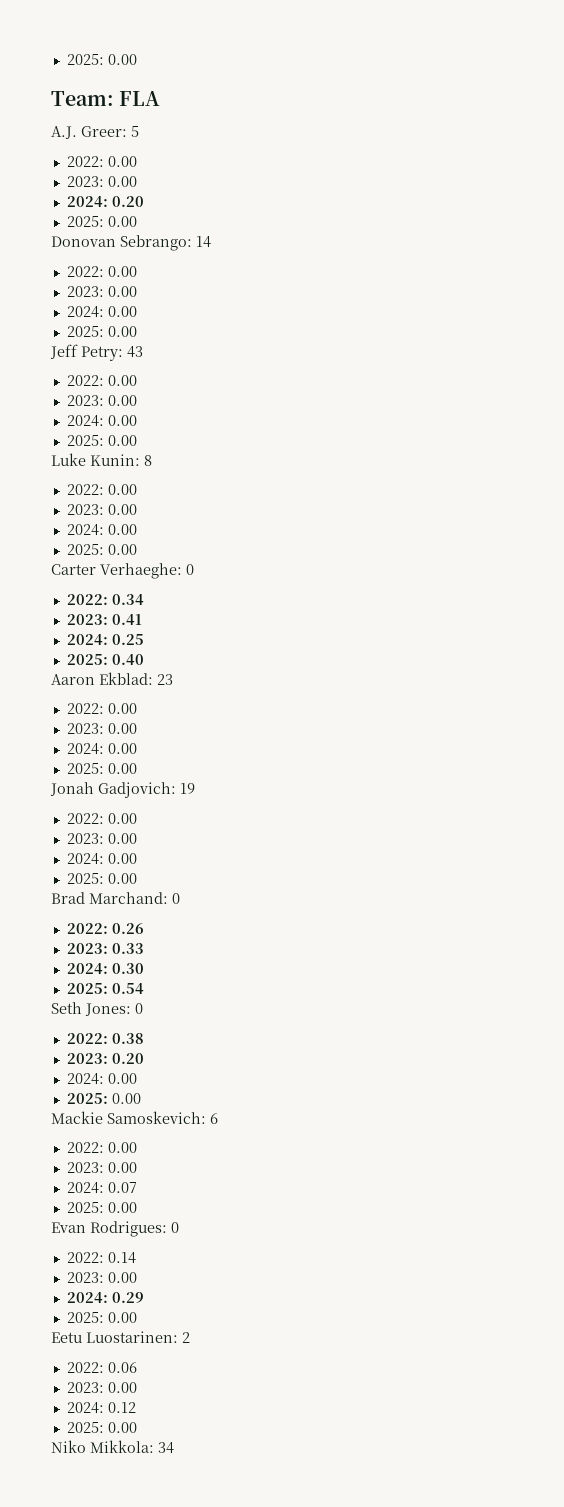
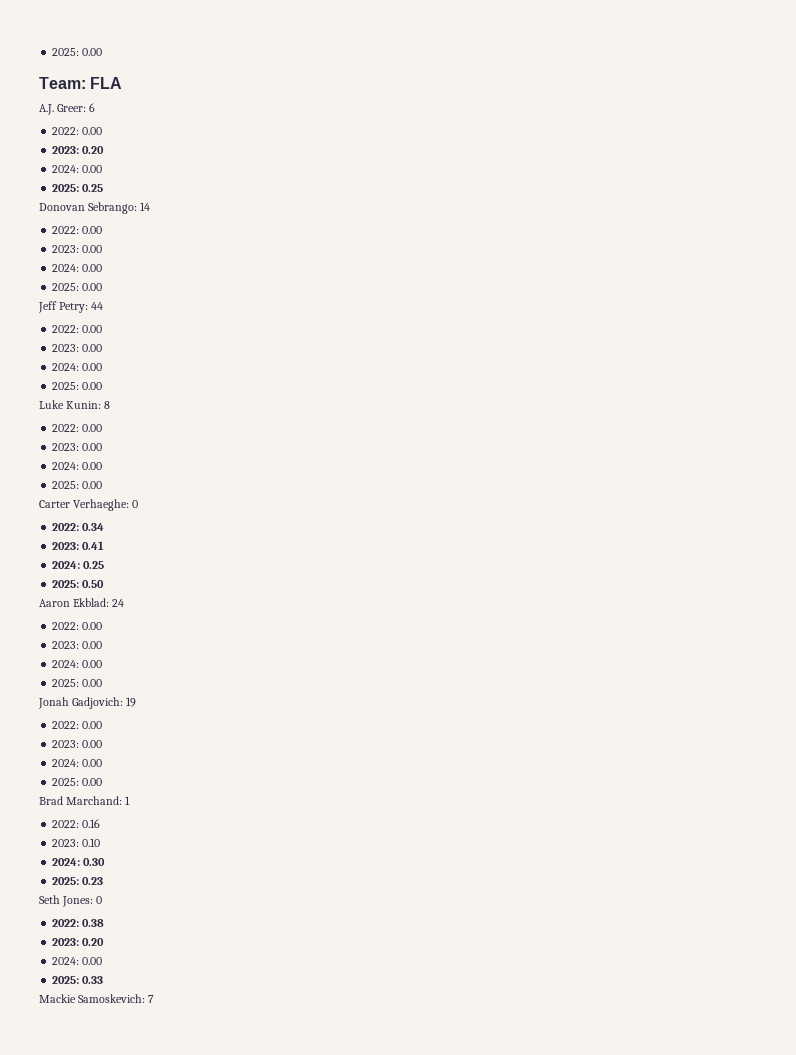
[131,126,139,137] [66,156,137,167] [66,176,137,187] [66,196,144,207] [66,216,137,227] 5 // 2022: 0.00 // 2023: 0.00 // 2024: 0.20 // 2025: 0.00 -> [89,103,96,112] [52,127,103,135] [52,146,105,154] [52,165,103,173] [52,184,104,192] 6 // 2022: 0.00 // 2023: 0.20 // 2024: 0.00 // 2025: 0.25
[127,346,143,358] 43 -> [91,302,104,310] 44
[111,654,144,665] 0.40 -> [82,580,105,588] 0.50
[157,674,173,685] 23 -> [112,599,125,607] 24
[172,893,180,904] [66,923,144,934] [66,943,144,954] 0 // 2022: 0.26 // 2023: 0.33 -> [125,796,131,805] [52,819,101,828] [52,838,101,847] 1 // 2022: 0.16 // 2023: 0.10
[111,983,144,994] 0.54 -> [82,877,104,885] 0.23
[111,1093,141,1104] 0.00 -> [82,976,104,984] 0.33
[210,1113,218,1124] [66,1142,137,1153] [66,1162,137,1173] [66,1182,137,1194] [66,1202,137,1213] [51,1221,179,1237] [66,1252,136,1264] [66,1272,137,1283] [66,1292,144,1303] [66,1312,137,1323] [51,1331,190,1343] [66,1362,137,1373] [66,1382,137,1393] [66,1402,136,1414] [66,1422,137,1433] [51,1440,174,1454] 6 // 2022: 0.00 // 2023: 0.00 // 2024: 0.07 // 2025: 0.00 // Evan Rodrigues: 0 // 2022: 0.14 // 2023: 0.00 // 2024: 0.29 // 2025: 0.00 // Eetu Luostarinen: 2 // 2022: 0.06 // 2023: 0.00 // 2024: 0.12 // 2025: 0.00 // Niko Mikkola: 34 -> [148,995,155,1003] 7

